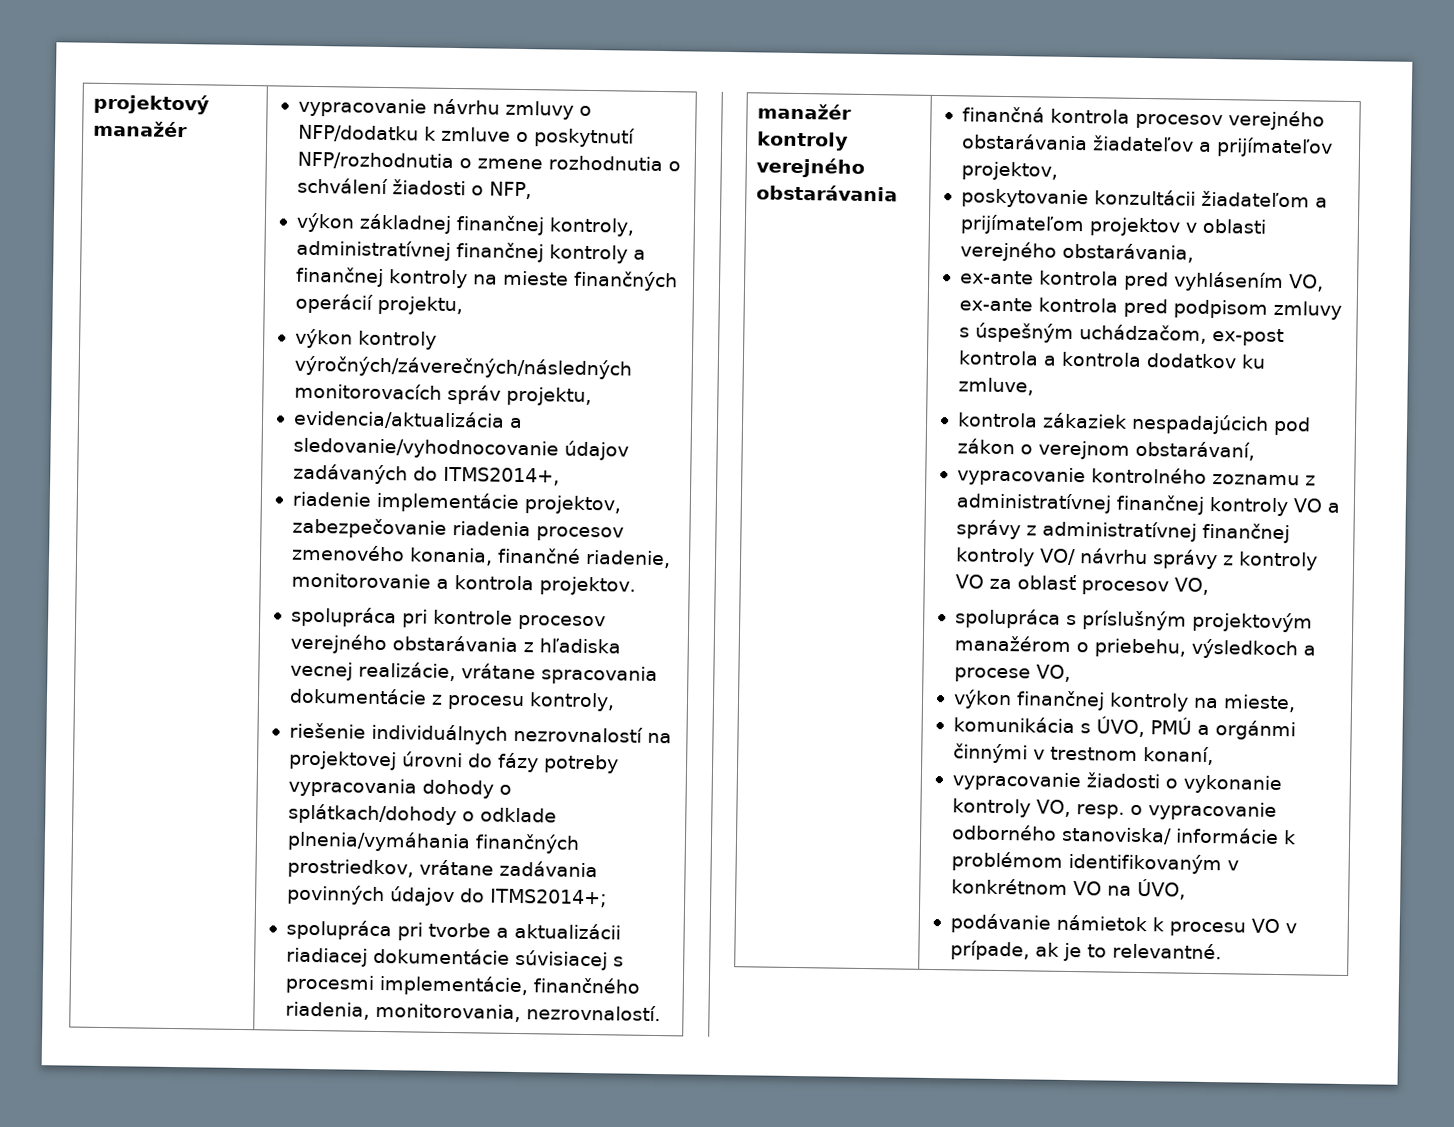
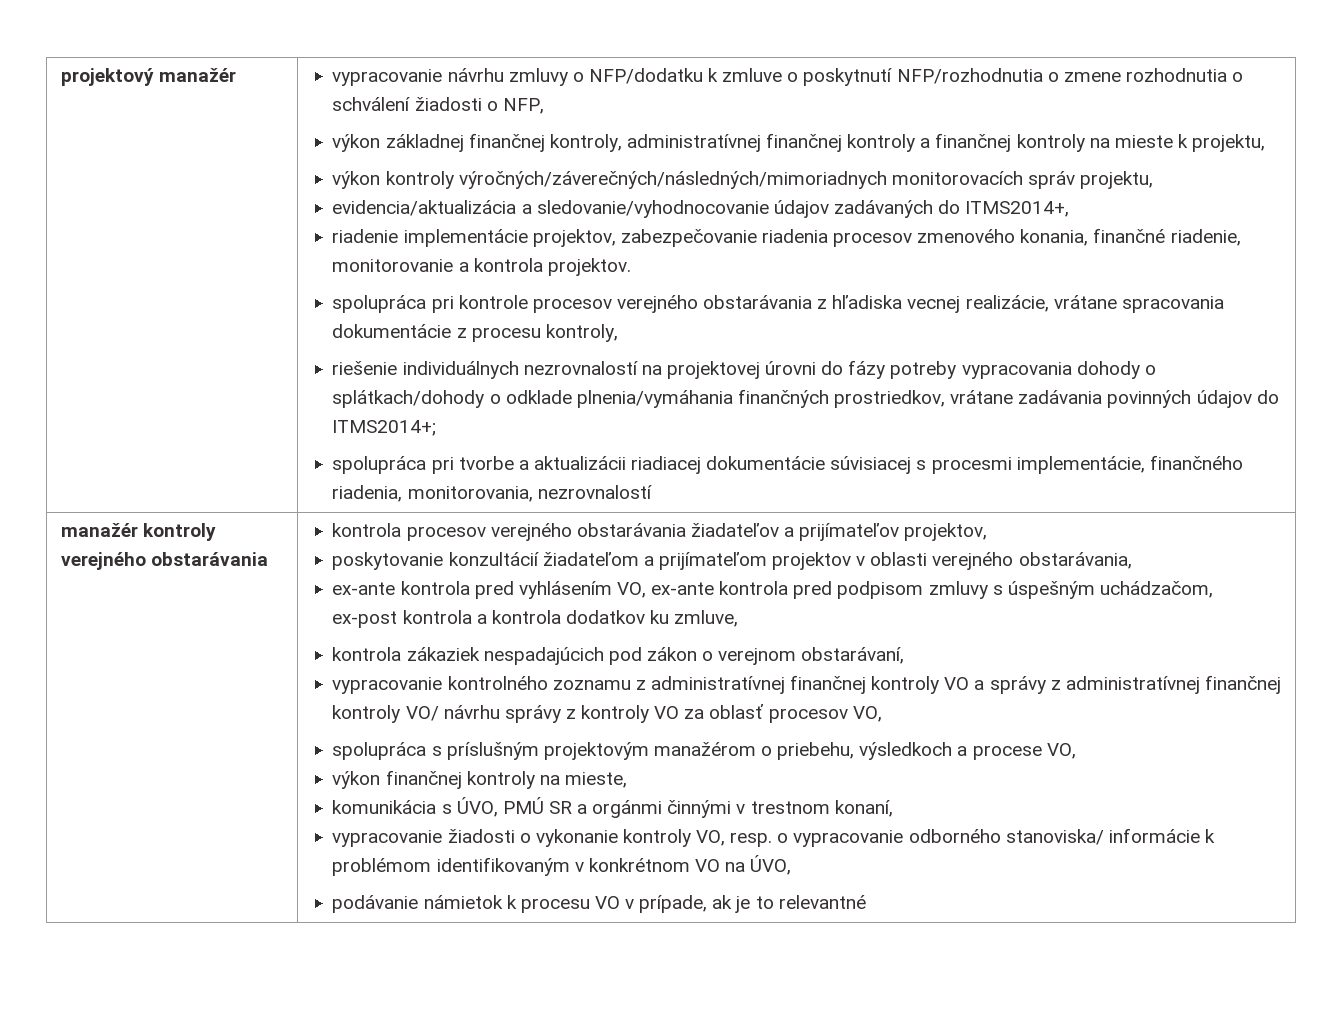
[573,270,679,292] [295,293,374,314] finančných operácií -> [1177,134,1188,148] k
[294,355,633,380] výročných/záverečných/následných -> [458,171,887,189] výročných/záverečných/následných/mimoriadnych
[526,1004,662,1022] nezrovnalostí. -> [537,485,652,499] nezrovnalostí
[962,106,1046,123] finančná -> (268, 559) none
[1094,189,1197,206] konzultácii -> [448,552,539,566] konzultácií
(1193, 726) none -> [548,801,572,814] SR
[1112,942,1223,960] relevantné. -> [778,895,866,909] relevantné

